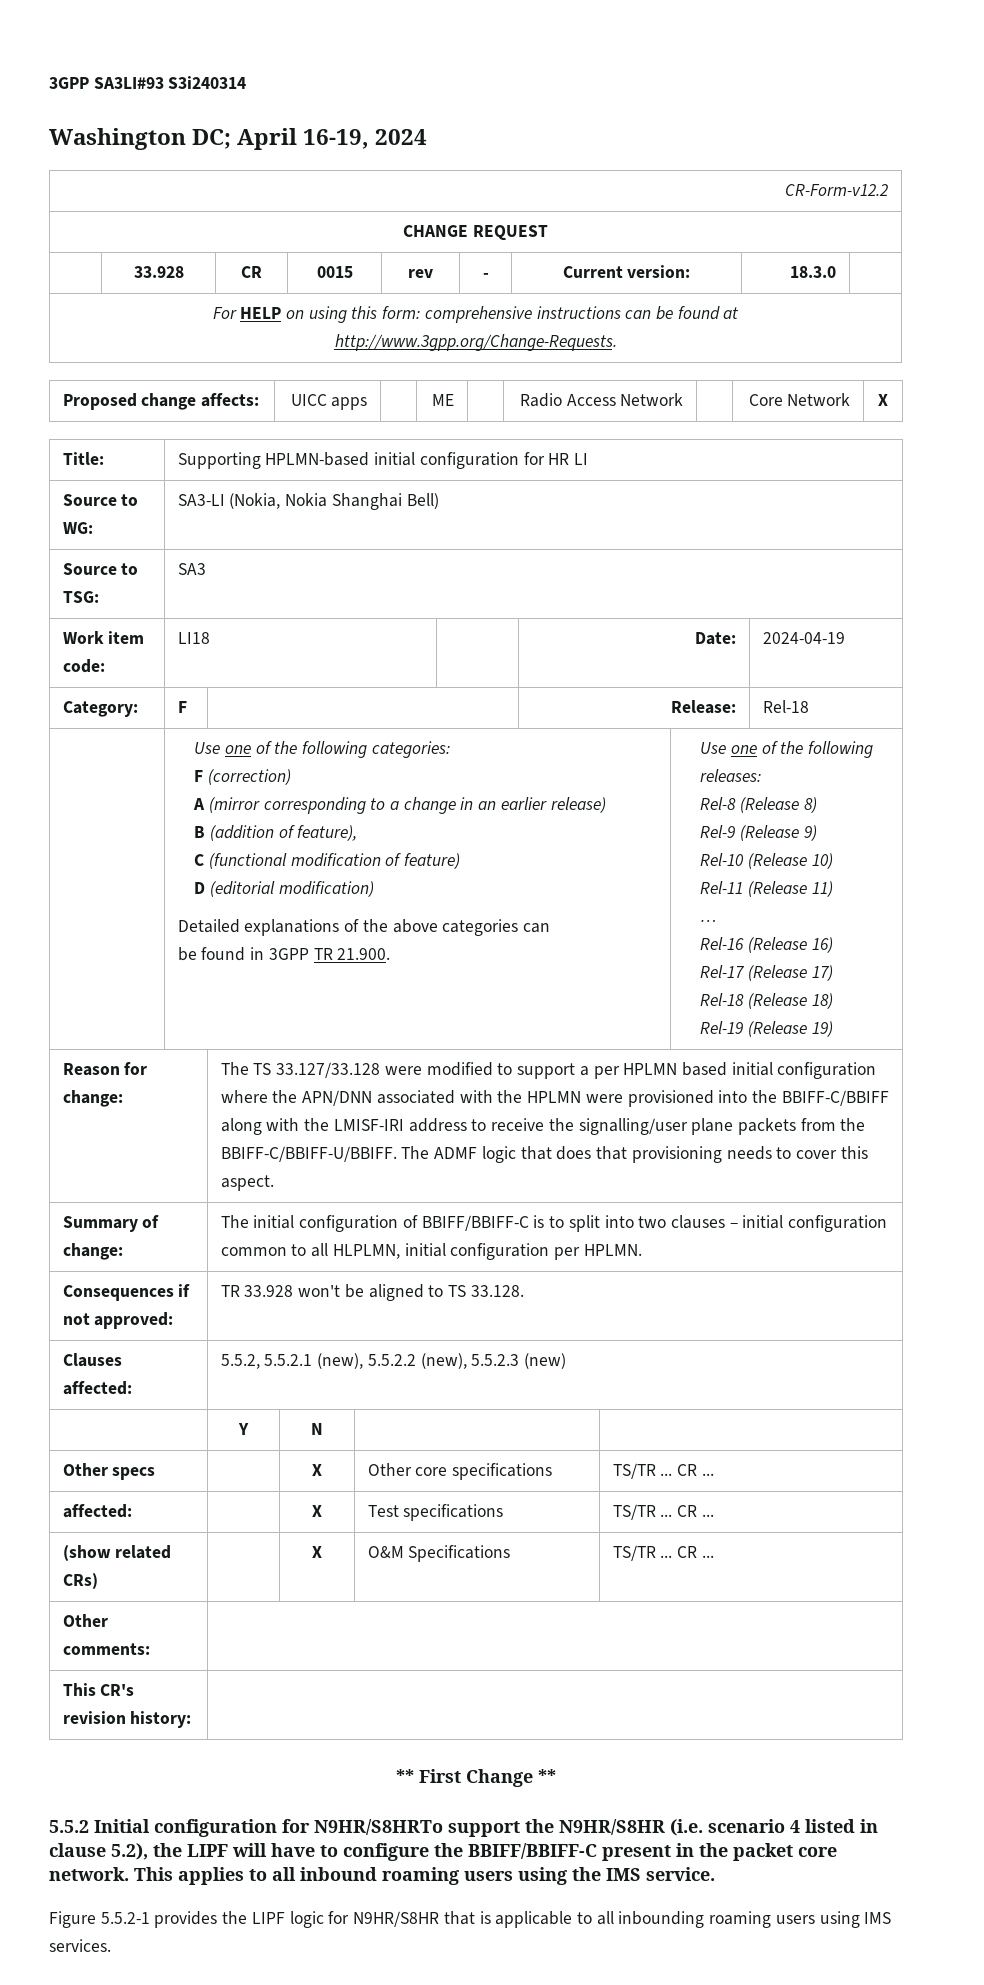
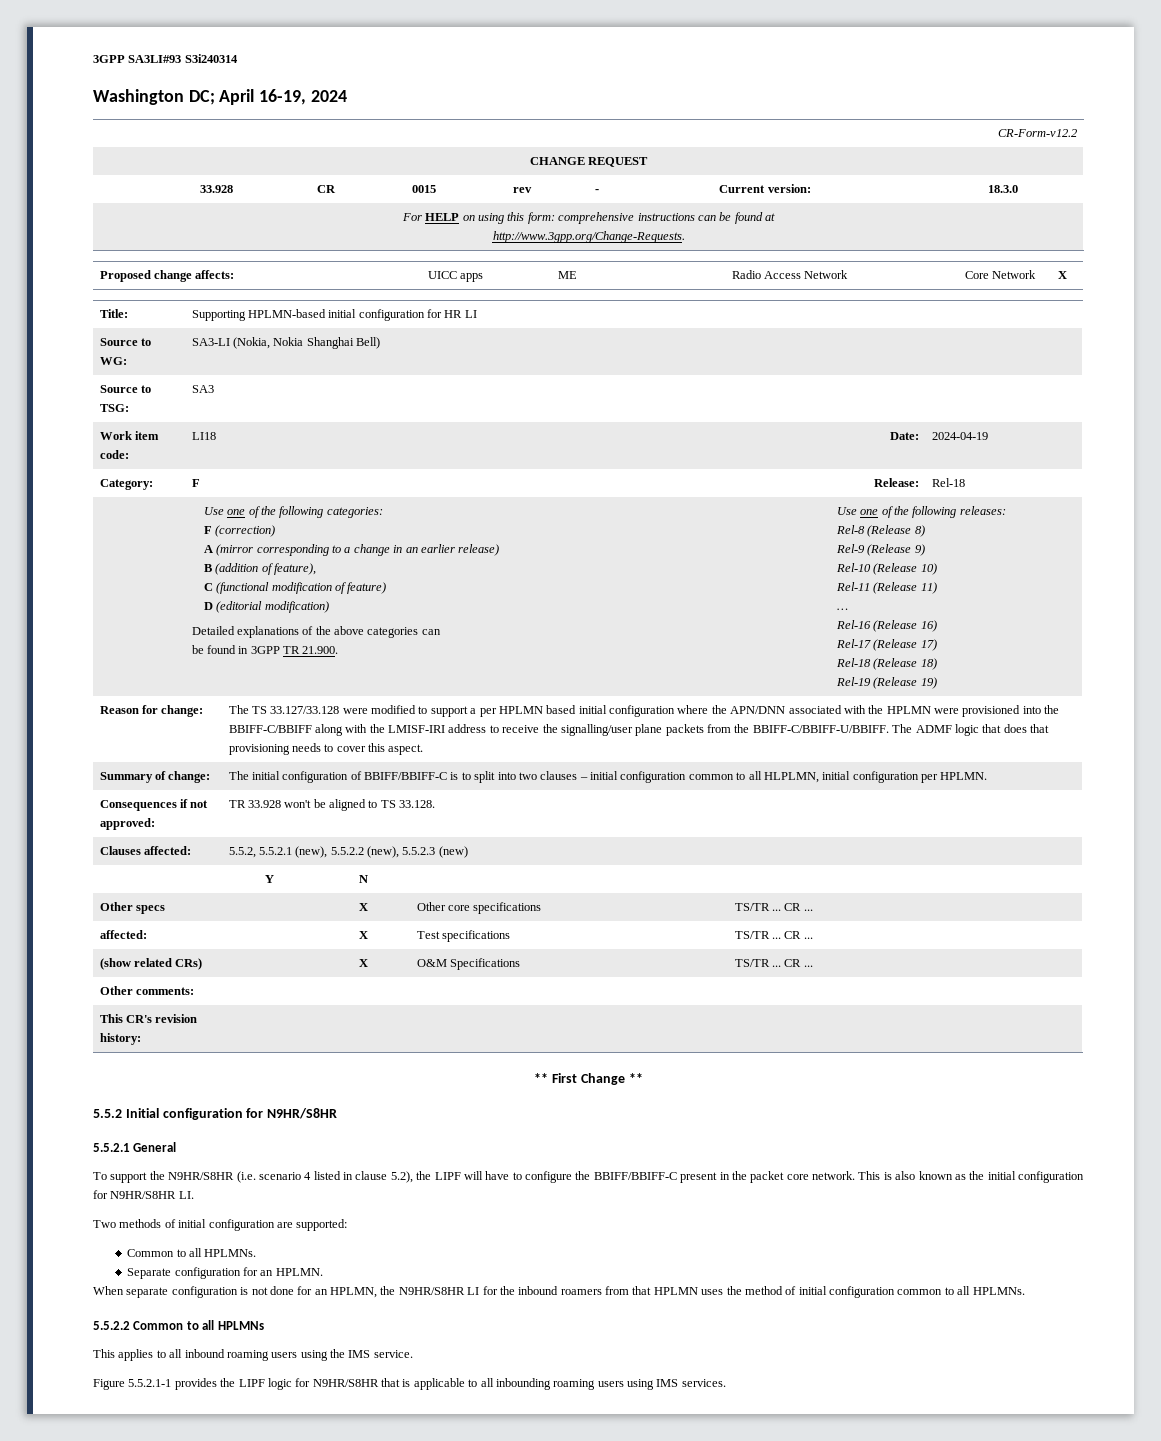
[314,1819,443,1835] N9HR/S8HRTo -> [267,1108,338,1119] [93,1142,177,1152] [93,1172,107,1180] N9HR/S8HR // 5.5.2.1 General // To
(173, 1874) none -> [883,1171,1084,1183] [93,1190,194,1199] [93,1219,348,1231] [127,1248,257,1257] [127,1267,323,1279] [93,1286,1025,1298] [93,1320,264,1330] [93,1349,115,1358] is also known as the initial configuration for N9HR/S8HR LI. // Two methods of initial configuration are supported: // Common to all HPLMNs. // Separate configuration for an HPLMN. // When separate configuration is not done for an HPLMN, the N9HR/S8HR LI for the inbound roamers from that HPLMN uses the method of initial configuration common to all HPLMNs. // 5.5.2.2 Common to all HPLMNs // This
[100,1912,150,1924] 5.5.2-1 -> [128,1379,172,1387] 5.5.2.1-1

